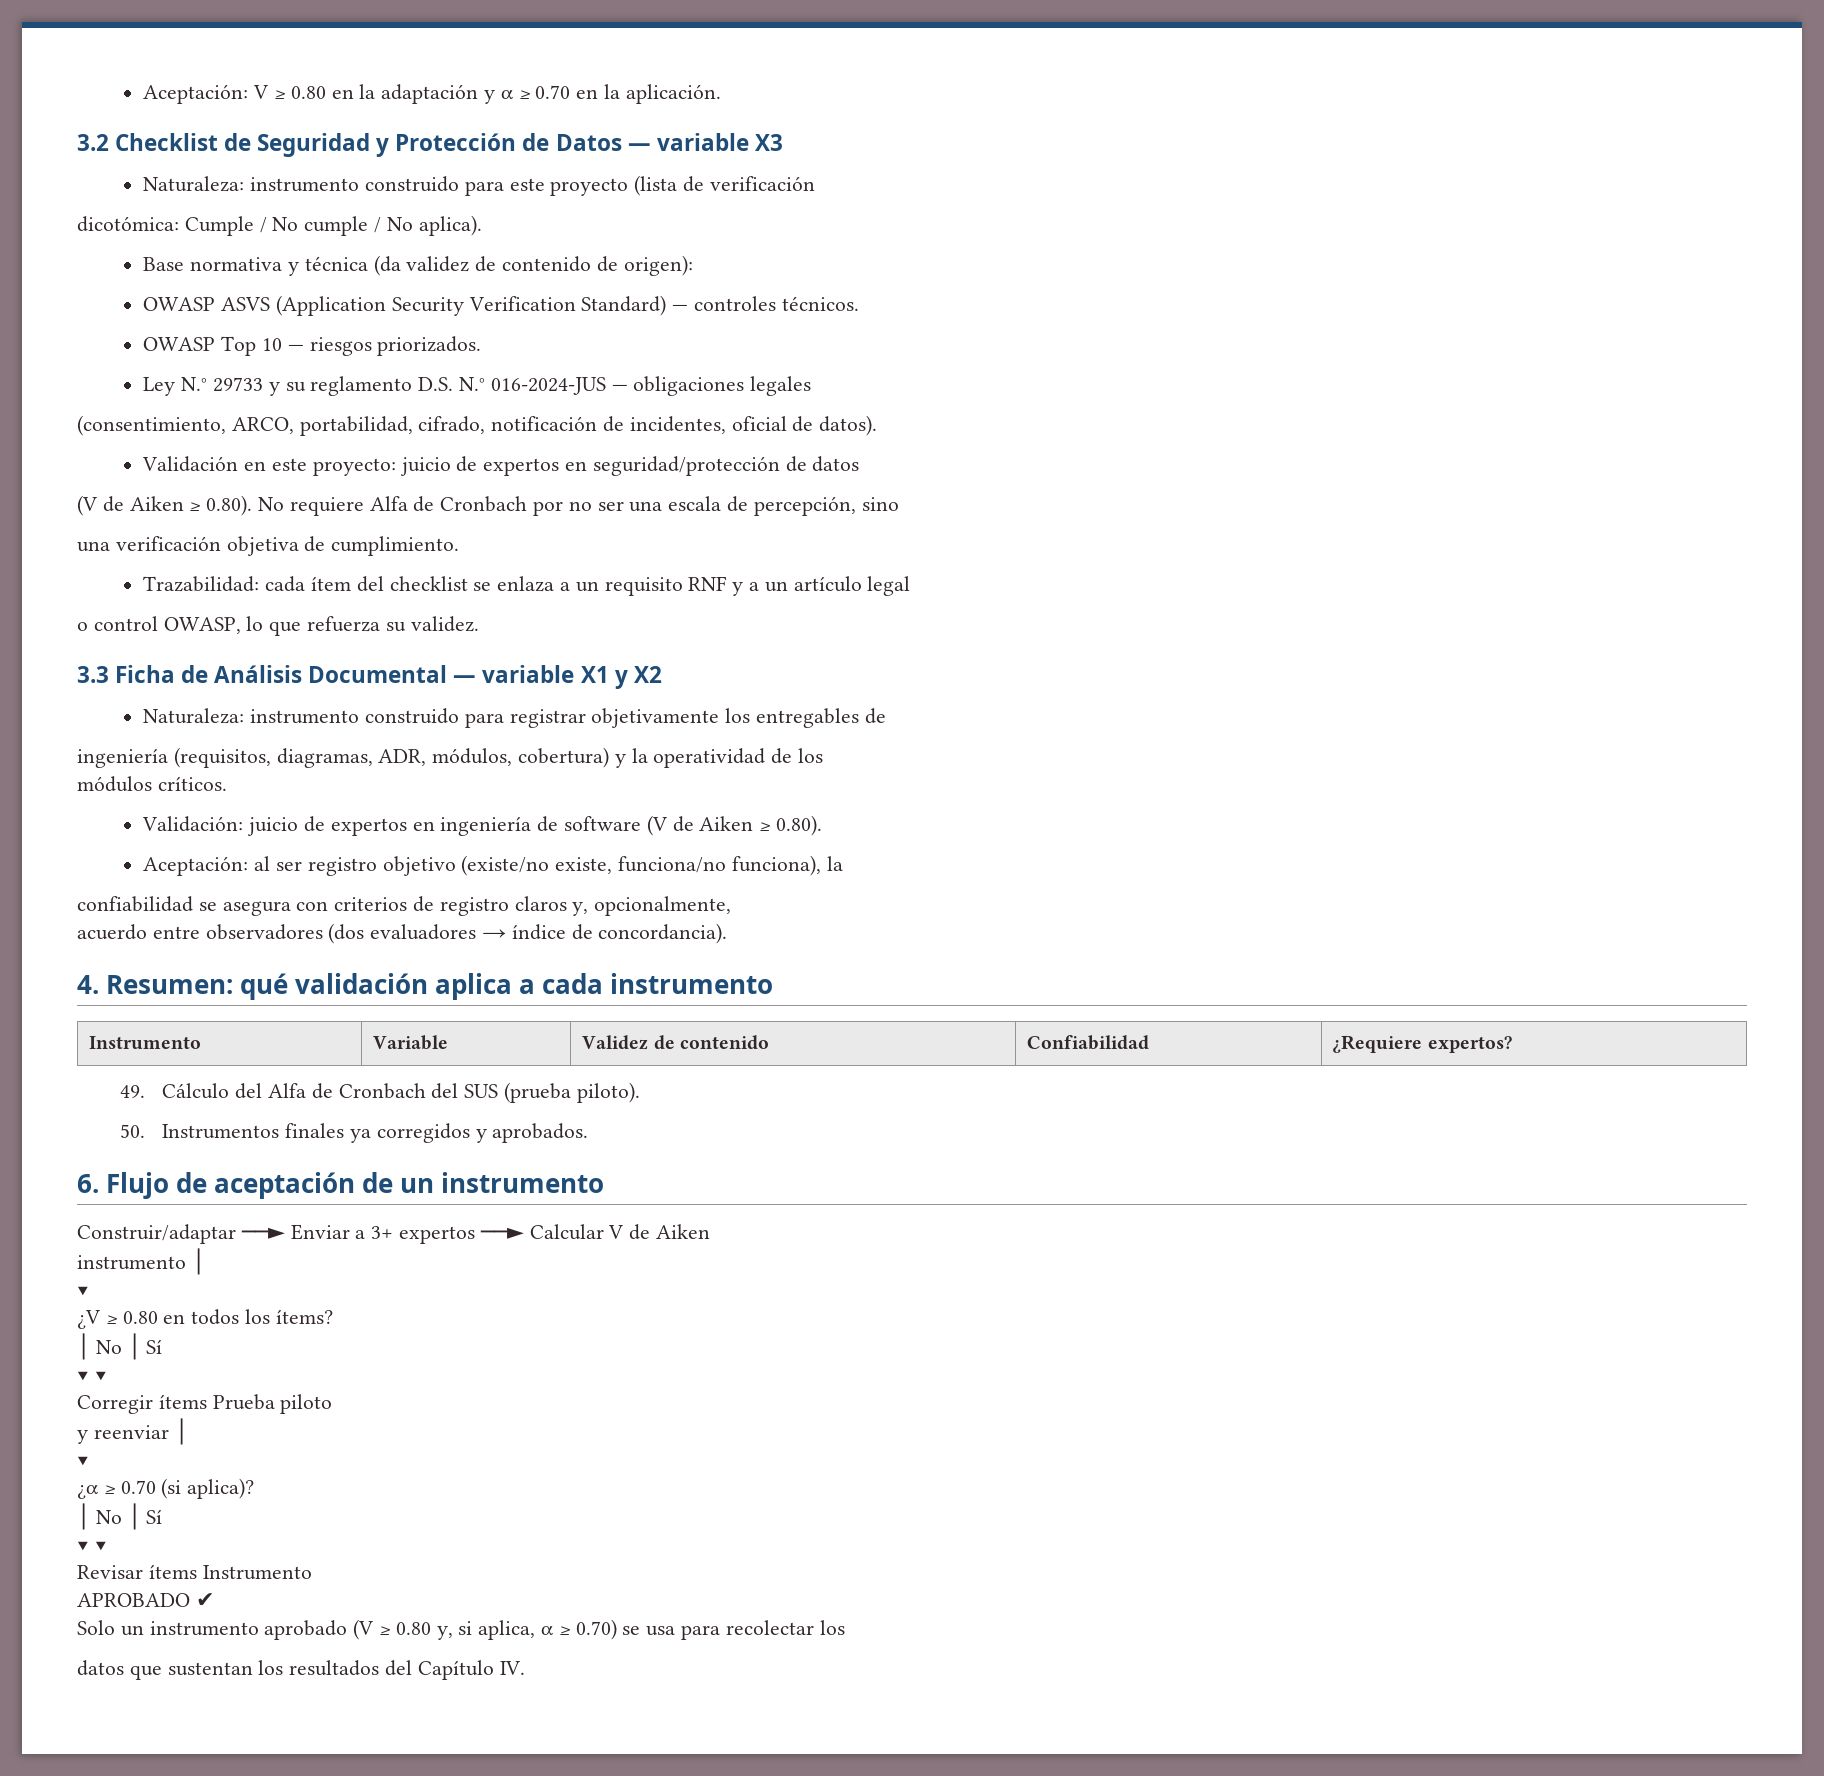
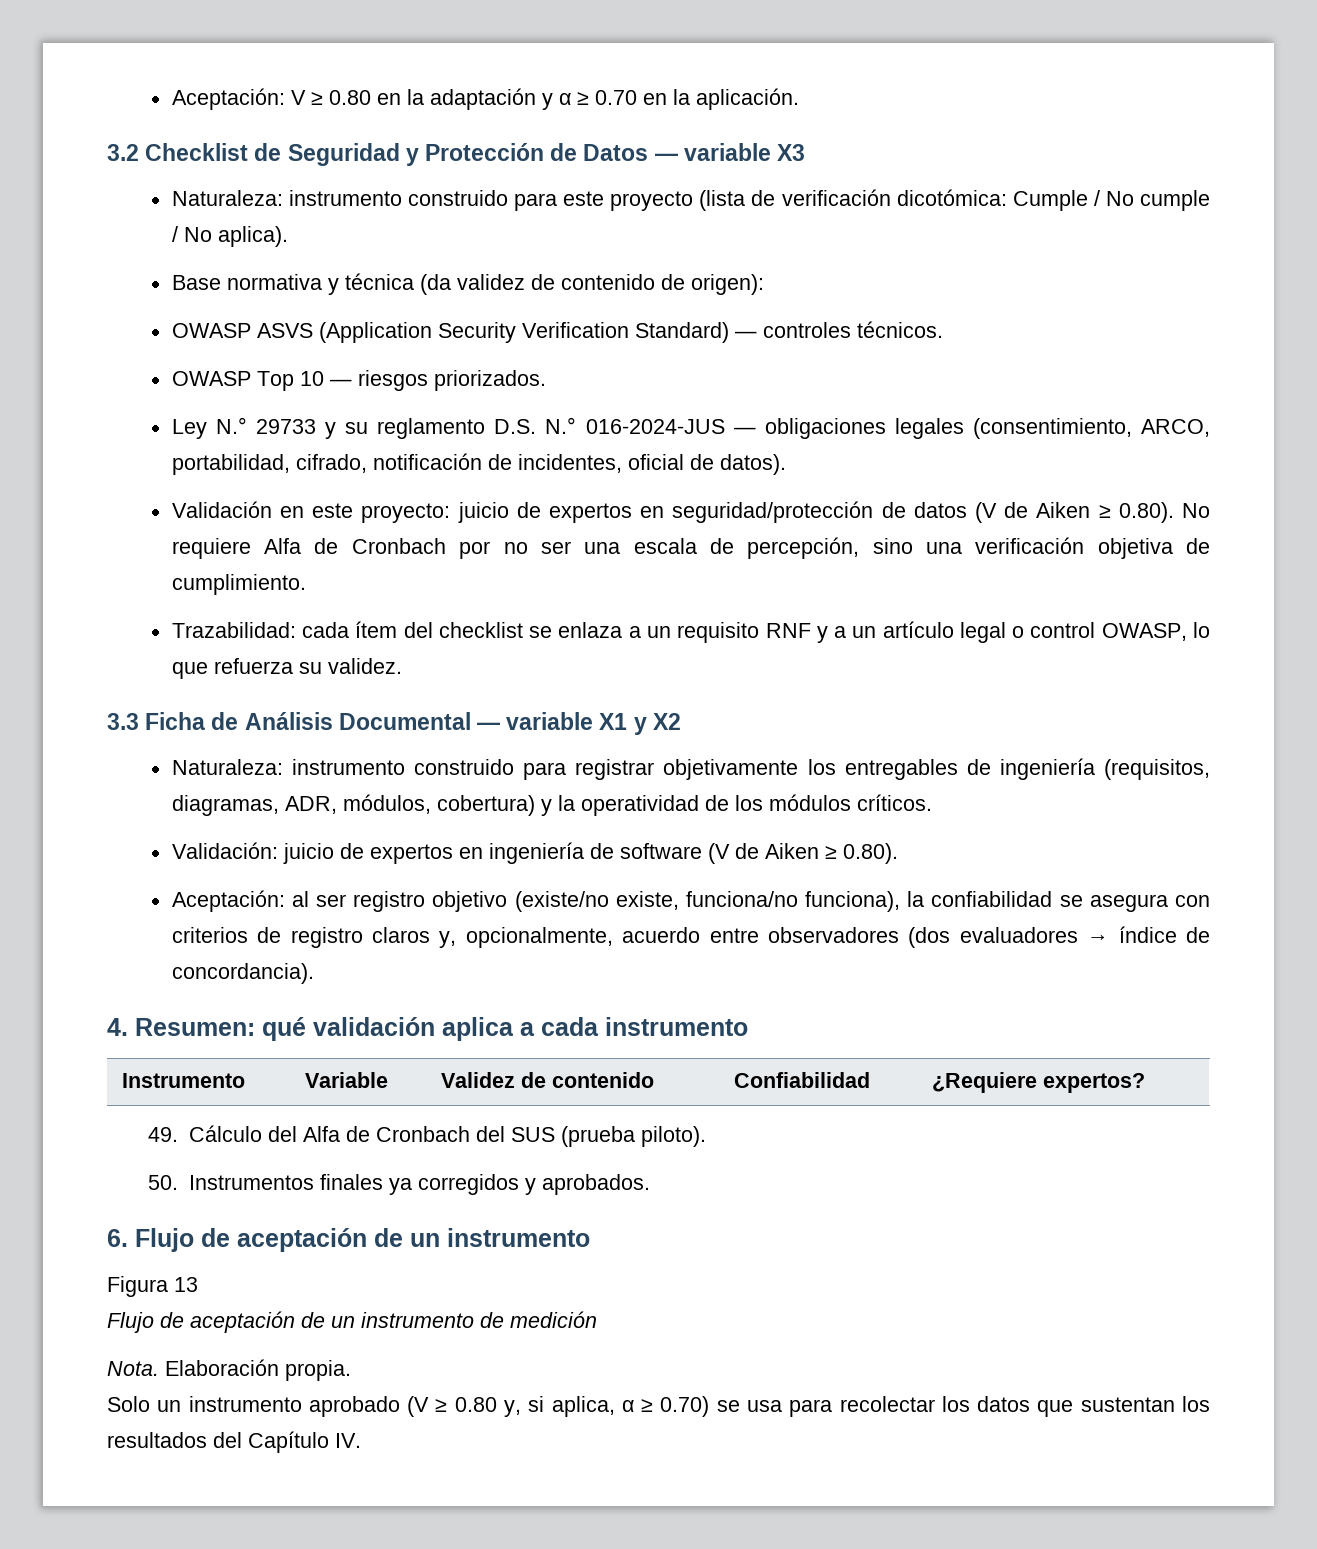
(815, 183) // -> (891, 197) none
(812, 386) // -> (964, 428) none
(860, 464) // -> (967, 510) none
(899, 504) // -> (913, 546) none
(911, 586) // -> (1006, 632) none
(886, 716) // -> (991, 767) none
(824, 755) // -> (763, 803) none
(843, 863) // -> (925, 899) none
(732, 906) // -> (613, 937) none
[77,1224,711,1244] [77,1248,205,1275] [77,1286,89,1296] [77,1309,333,1329] [77,1333,163,1360] [77,1371,107,1381] [77,1394,333,1414] [77,1418,188,1445] [77,1456,89,1466] [77,1478,255,1499] [77,1503,163,1530] [77,1541,107,1551] [77,1565,312,1580] [77,1593,214,1607] Construir/adaptar ──► Enviar a 3+ expertos ──► Calcular V de Aiken // instrumento │ // ▼ // ¿V ≥ 0.80 en todos los ítems? // │ No │ Sí // ▼ ▼ // Corregir ítems Prueba piloto // y reenviar │ // ▼ // ¿α ≥ 0.70 (si aplica)? // │ No │ Sí // ▼ ▼ // Revisar ítems Instrumento // APROBADO ✔ -> [107,1276,198,1297] [107,1311,597,1333] [107,1359,351,1381] Figura 13 // Flujo de aceptación de un instrumento de medición // Nota. Elaboración propia.
(845, 1627) // -> (970, 1404) none

